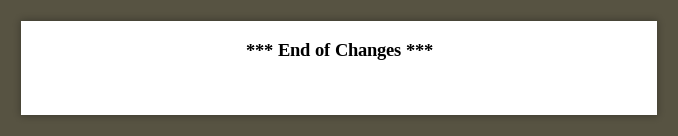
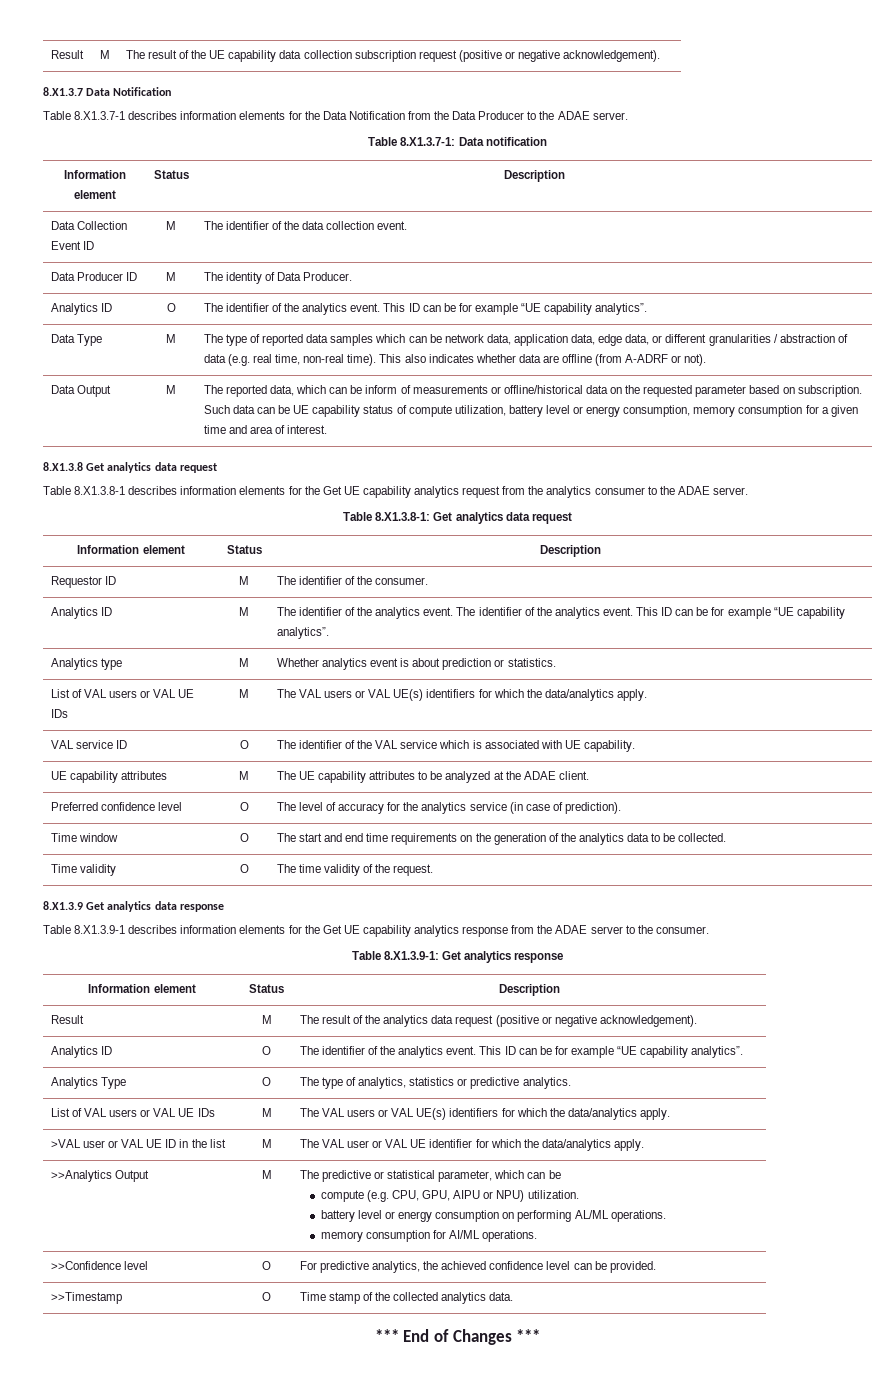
(245, 50) none -> [50,50,84,59] [100,50,110,59] [125,50,661,62] [43,87,172,96] [43,111,628,120] [368,137,547,146] [63,170,126,179] [73,190,116,199] [153,170,189,179] [503,170,565,182] [50,221,127,230] [50,241,94,250] [166,221,176,230] [203,221,408,230] [50,272,137,281] [166,272,176,281] [203,272,353,284] [50,303,112,315] [166,303,176,312] [203,303,648,315] [50,334,102,346] [166,334,176,343] [203,334,848,346] [203,354,707,366] [50,385,111,397] [166,385,176,394] [203,385,862,397] [203,405,858,417] [203,425,328,434] [43,462,217,473] [43,486,748,498] [343,512,572,524] [77,545,185,554] [226,545,262,554] [540,545,601,557] [50,576,116,588] [239,576,249,585] [276,576,429,585] [50,607,112,619] [239,607,249,616] [276,607,845,619] [276,627,329,639] [50,658,122,670] [239,658,249,667] [276,658,556,670] [50,689,195,698] [50,709,68,718] [239,689,249,698] [276,689,647,701] [50,740,127,749] [239,740,249,749] [276,740,635,752] [50,771,167,783] [239,771,249,780] [276,771,589,783] [50,802,182,811] [239,802,249,811] [276,802,621,814] [50,833,118,842] [239,833,249,842] [276,833,727,845] [50,864,116,876] [239,864,249,873] [276,864,434,876] [43,901,224,912] [43,925,709,937] [351,951,564,963] [88,984,196,993] [249,984,284,993] [498,984,560,996] [50,1015,84,1024] [261,1015,272,1024] [299,1015,697,1027] [50,1046,112,1058] [262,1046,271,1055] [299,1046,744,1058] [50,1077,126,1089] [262,1077,271,1086] [299,1077,571,1089] [50,1108,215,1117] [261,1108,272,1117] [299,1108,670,1120] [50,1139,226,1148] [261,1139,272,1148] [299,1139,644,1151] [50,1170,149,1182] [261,1170,272,1179] [299,1170,561,1182] [320,1190,579,1202] [320,1210,666,1222] [320,1230,538,1242] [50,1261,148,1270] [262,1261,271,1270] [299,1261,656,1273] [50,1292,122,1304] [262,1292,271,1301] [299,1292,514,1304] Result | M | The result of the UE capability data collection subscription request (positive or negative acknowledgement). // 8.X1.3.7 Data Notification // Table 8.X1.3.7-1 describes information elements for the Data Notification from the Data Producer to the ADAE server. // Table 8.X1.3.7-1: Data notification // Information element | Status | Description // Data Collection Event ID | M | The identifier of the data collection event. // Data Producer ID | M | The identity of Data Producer. // Analytics ID | O | The identifier of the analytics event. This ID can be for example “UE capability analytics”. // Data Type | M | The type of reported data samples which can be network data, application data, edge data, or different granularities / abstraction of data (e.g. real time, non-real time). This also indicates whether data are offline (from A-ADRF or not). // Data Output | M | The reported data, which can be inform of measurements or offline/historical data on the requested parameter based on subscription. Such data can be UE capability status of compute utilization, battery level or energy consumption, memory consumption for a given time and area of interest. // 8.X1.3.8 Get analytics data request // Table 8.X1.3.8-1 describes information elements for the Get UE capability analytics request from the analytics consumer to the ADAE server. // Table 8.X1.3.8-1: Get analytics data request // Information element | Status | Description // Requestor ID | M | The identifier of the consumer. // Analytics ID | M | The identifier of the analytics event. The identifier of the analytics event. This ID can be for example “UE capability analytics”. // Analytics type | M | Whether analytics event is about prediction or statistics. // List of VAL users or VAL UE IDs | M | The VAL users or VAL UE(s) identifiers for which the data/analytics apply. // VAL service ID | O | The identifier of the VAL service which is associated with UE capability. // UE capability attributes | M | The UE capability attributes to be analyzed at the ADAE client. // Preferred confidence level | O | The level of accuracy for the analytics service (in case of prediction). // Time window | O | The start and end time requirements on the generation of the analytics data to be collected. // Time validity | O | The time validity of the request. // 8.X1.3.9 Get analytics data response // Table 8.X1.3.9-1 describes information elements for the Get UE capability analytics response from the ADAE server to the consumer. // Table 8.X1.3.9-1: Get analytics response // Information element | Status | Description // Result | M | The result of the analytics data request (positive or negative acknowledgement). // Analytics ID | O | The identifier of the analytics event. This ID can be for example “UE capability analytics”. // Analytics Type | O | The type of analytics, statistics or predictive analytics. // List of VAL users or VAL UE IDs | M | The VAL users or VAL UE(s) identifiers for which the data/analytics apply. // >VAL user or VAL UE ID in the list | M | The VAL user or VAL UE identifier for which the data/analytics apply. // >>Analytics Output | M | The predictive or statistical parameter, which can be // compute (e.g. CPU, GPU, AIPU or NPU) utilization. // battery level or energy consumption on performing AL/ML operations. // memory consumption for AI/ML operations. // >>Confidence level | O | For predictive analytics, the achieved confidence level can be provided. // >>Timestamp | O | Time stamp of the collected analytics data. //

